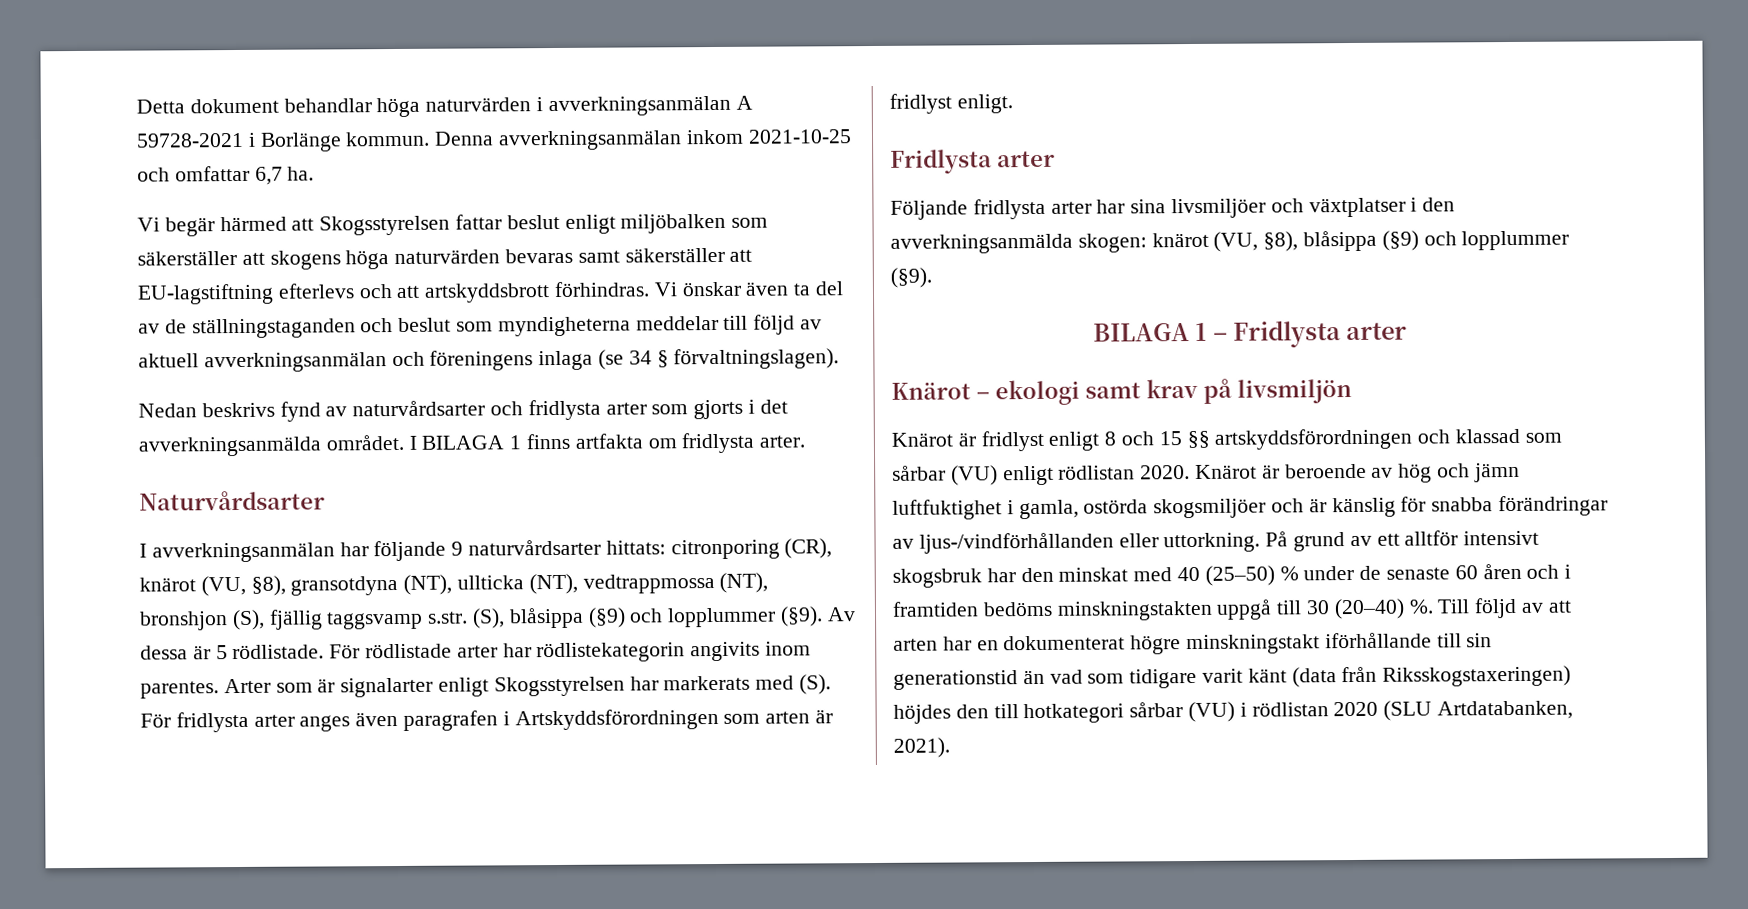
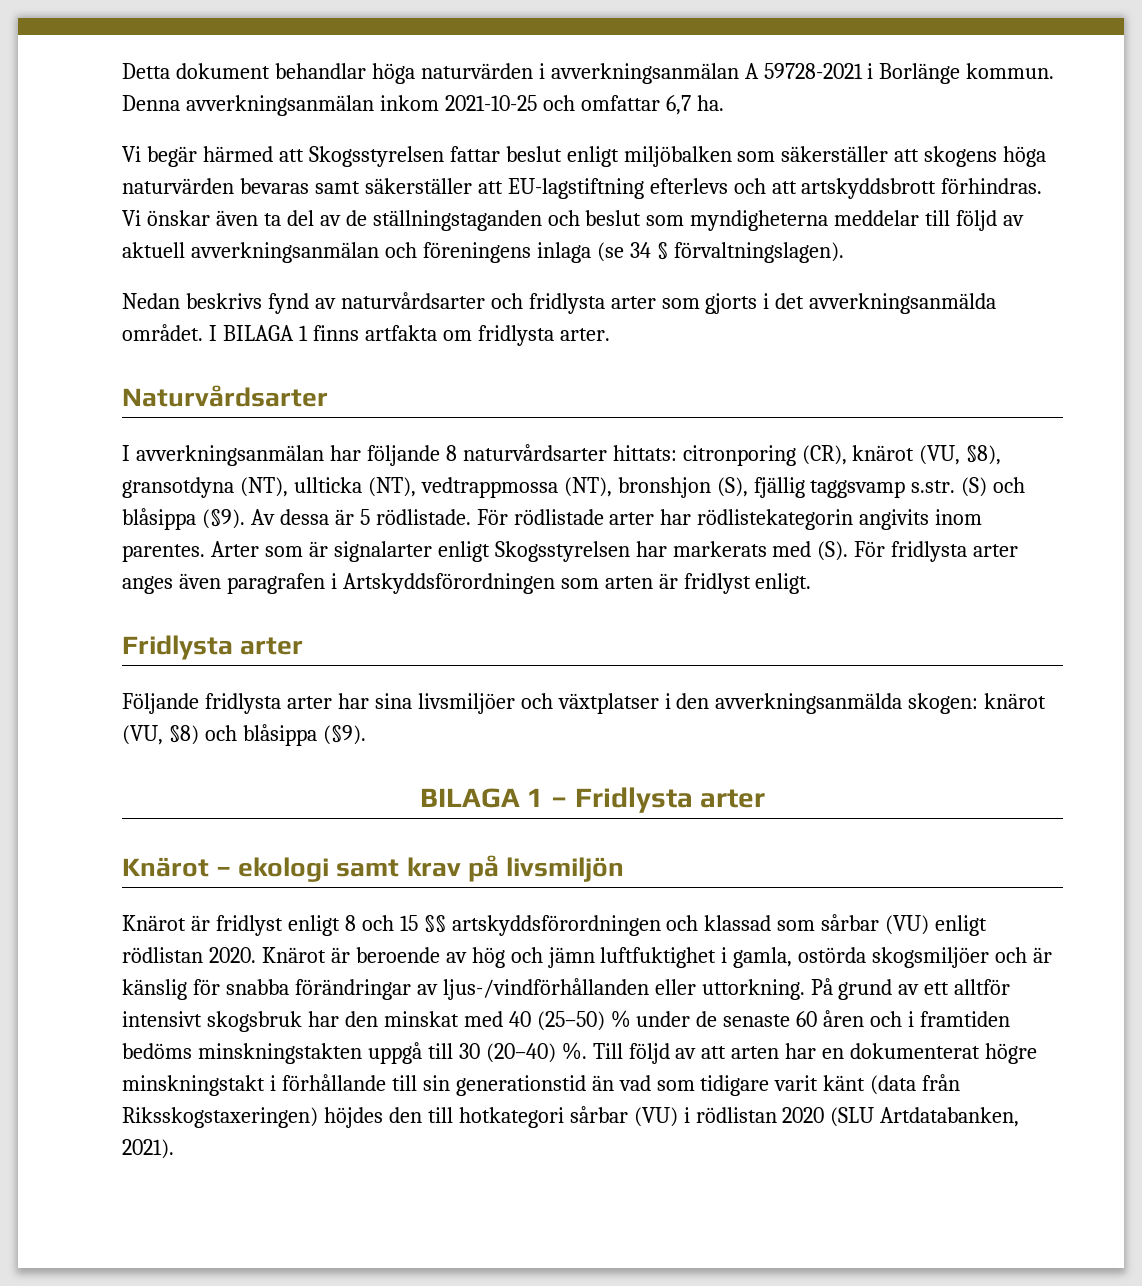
[451,541,464,556] 9 -> [445,445,457,461] 8
[472,607,777,629] (S), blåsippa (§9) och lopplummer -> [961,477,1026,497] [122,508,196,530] (S) och blåsippa
[1263,230,1570,252] §8), blåsippa (§9) och lopplummer -> [168,724,317,746] §8) och blåsippa
[1324,632,1432,649] iförhållande -> [269,1074,386,1091] i förhållande

